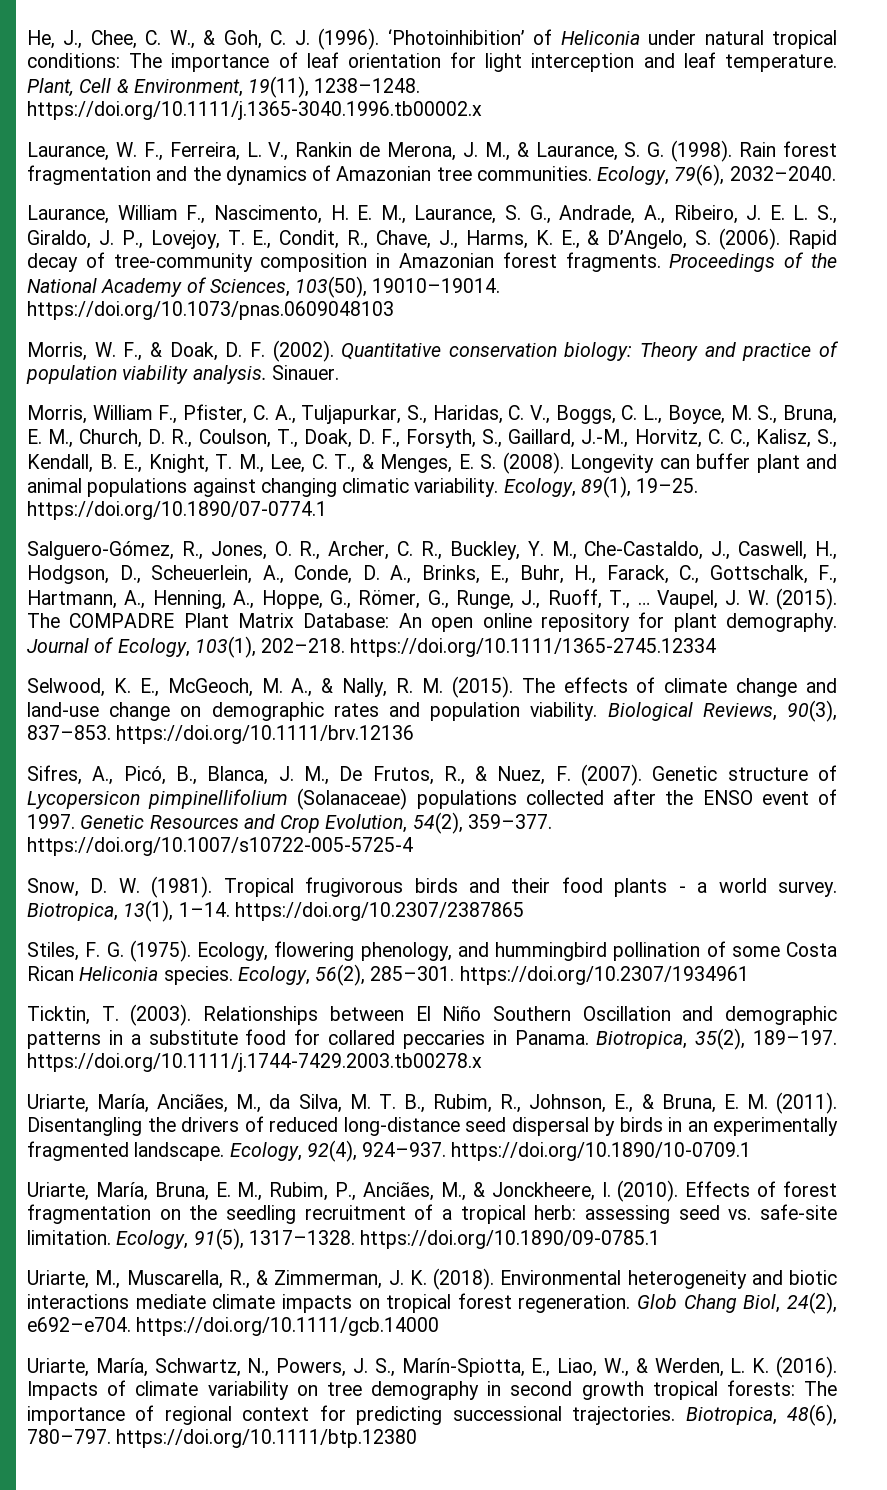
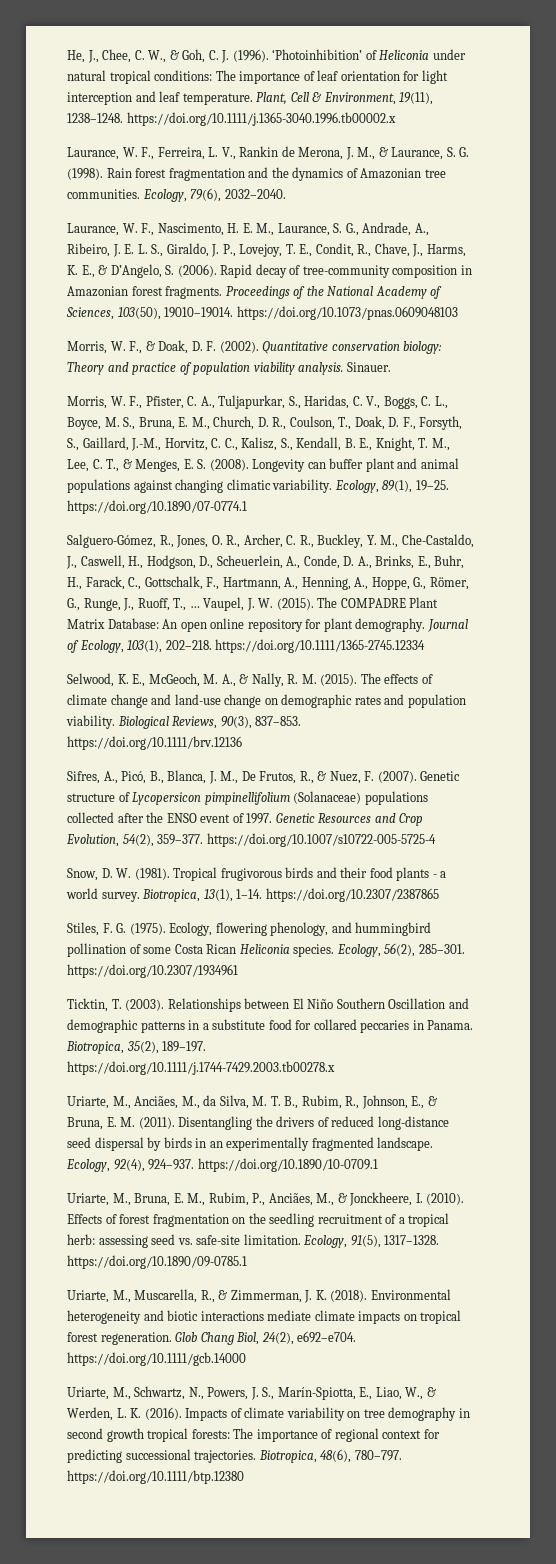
[117,205,178,220] William -> [122,223,138,233] W.
[92,405,153,420] William -> [110,396,126,406] W.
[97,1094,150,1113] María, -> [112,1096,131,1109] M.,
[95,1182,148,1201] María, -> [112,1193,131,1206] M.,
[95,1358,148,1377] María, -> [112,1387,131,1400] M.,

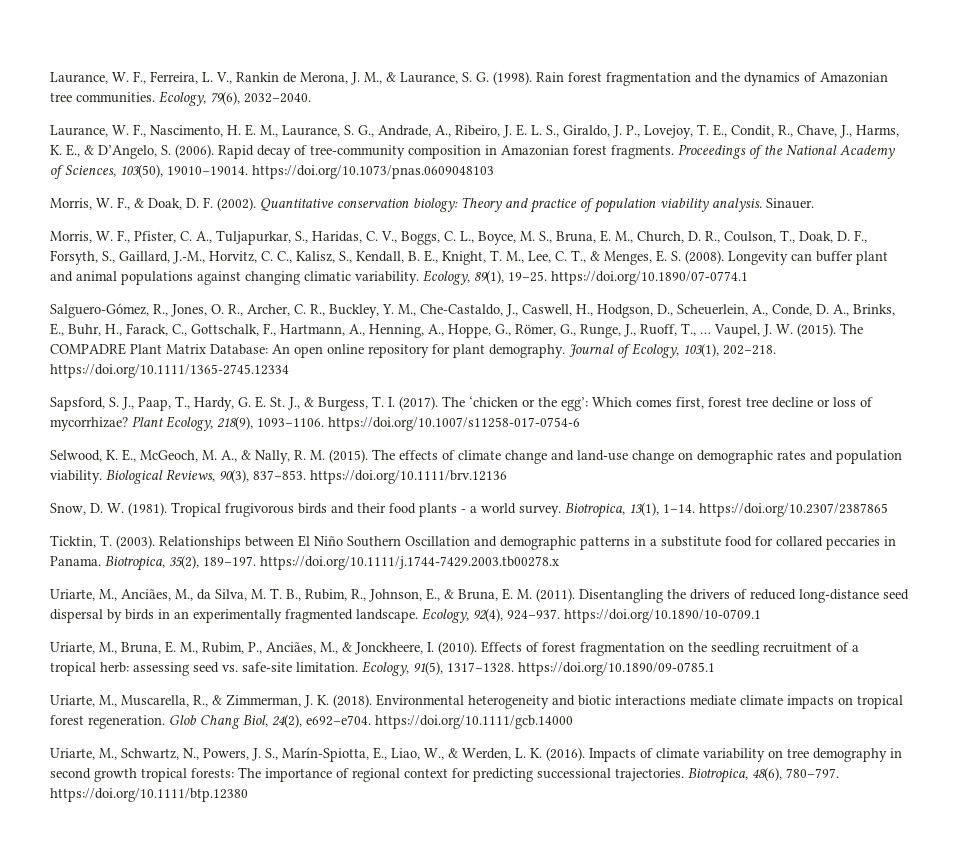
[67,49,466,63] [67,70,448,84] [67,91,434,105] [67,112,396,126] He, J., Chee, C. W., & Goh, C. J. (1996). ‘Photoinhibition’ of Heliconia under natural tropical conditions: The importance of leaf orientation for light interception and leaf temperature. Plant, Cell & Environment, 19(11), 1238–1248. https://doi.org/10.1111/j.1365-3040.1996.tb00002.x // -> (50, 78) none
(426, 646) none -> [50,396,873,411] [50,416,580,431] // Sapsford, S. J., Paap, T., Hardy, G. E. St. J., & Burgess, T. I. (2017). The ‘chicken or the egg’: Which comes first, forest tree decline or loss of mycorrhizae? Plant Ecology, 218(9), 1093–1106. https://doi.org/10.1007/s11258-017-0754-6
[67,770,461,784] [67,791,428,805] [67,812,424,826] [66,833,436,847] // Sifres, A., Picó, B., Blanca, J. M., De Frutos, R., & Nuez, F. (2007). Genetic structure of Lycopersicon pimpinellifolium (Solanaceae) populations collected after the ENSO event of 1997. Genetic Resources and Crop Evolution, 54(2), 359–377. https://doi.org/10.1007/s10722-005-5725-4 -> (507, 477) none
[67,922,432,936] [67,943,465,957] [67,964,238,978] // Stiles, F. G. (1975). Ecology, flowering phenology, and hummingbird pollination of some Costa Rican Heliconia species. Ecology, 56(2), 285–301. https://doi.org/10.2307/1934961 -> (888, 510) none

